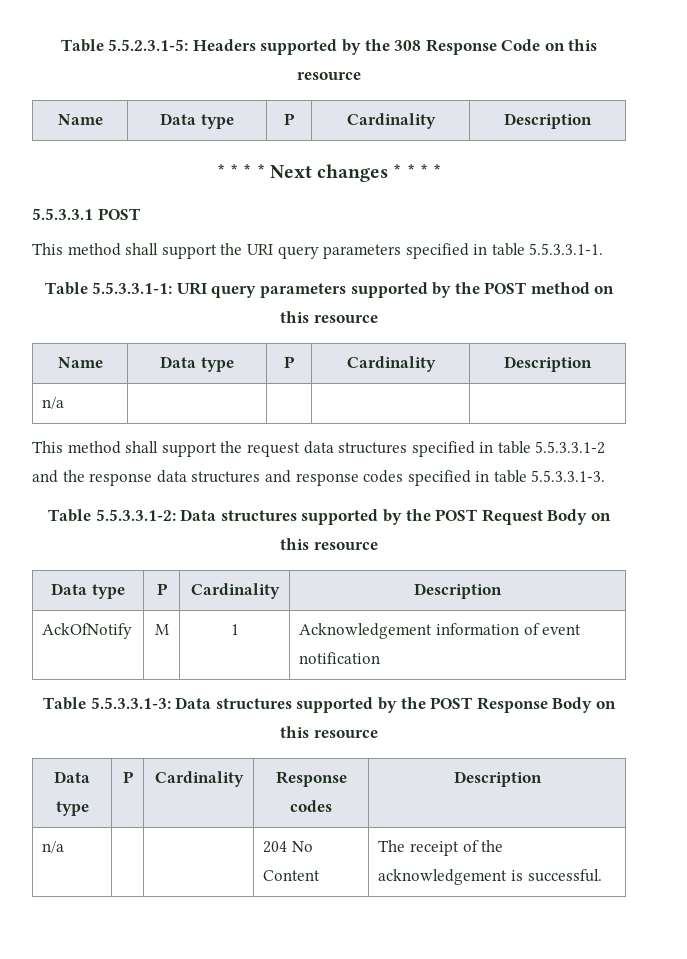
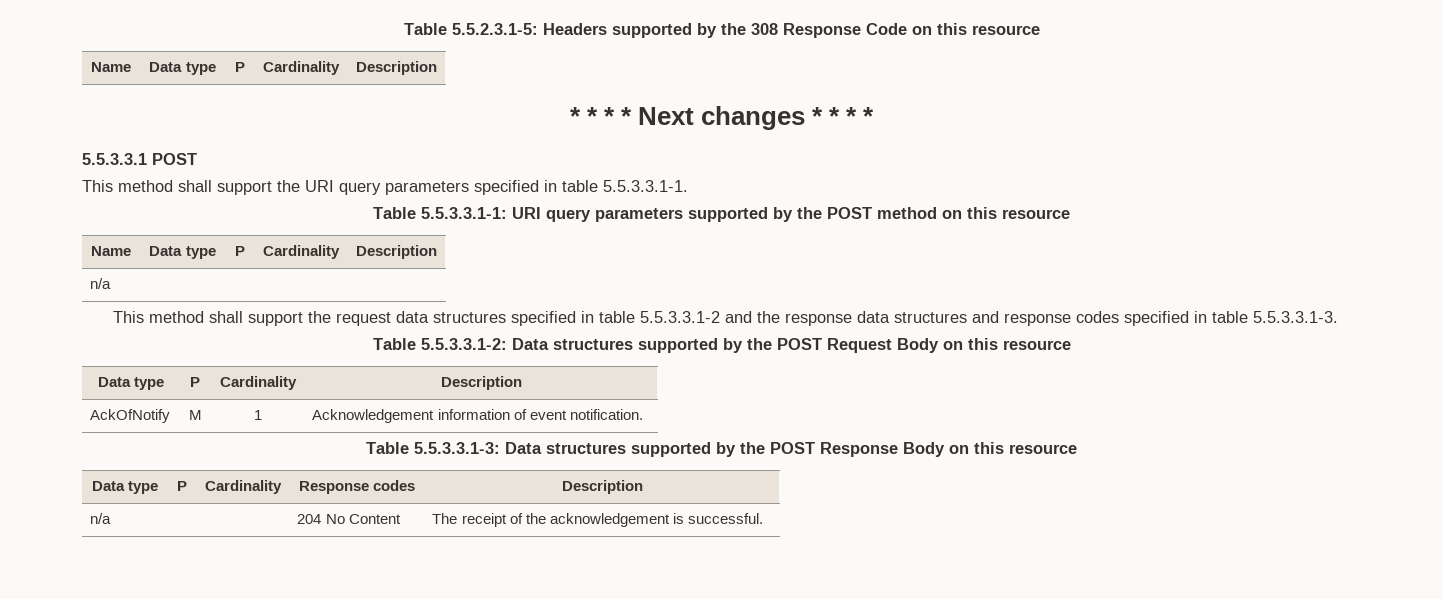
[299,652,381,664] notification -> [569,409,643,420] notification.

